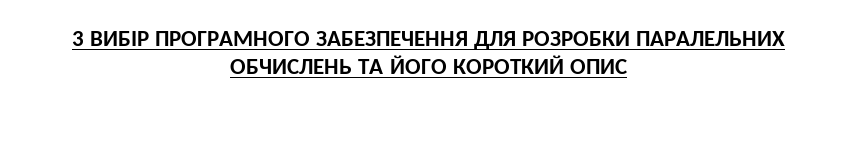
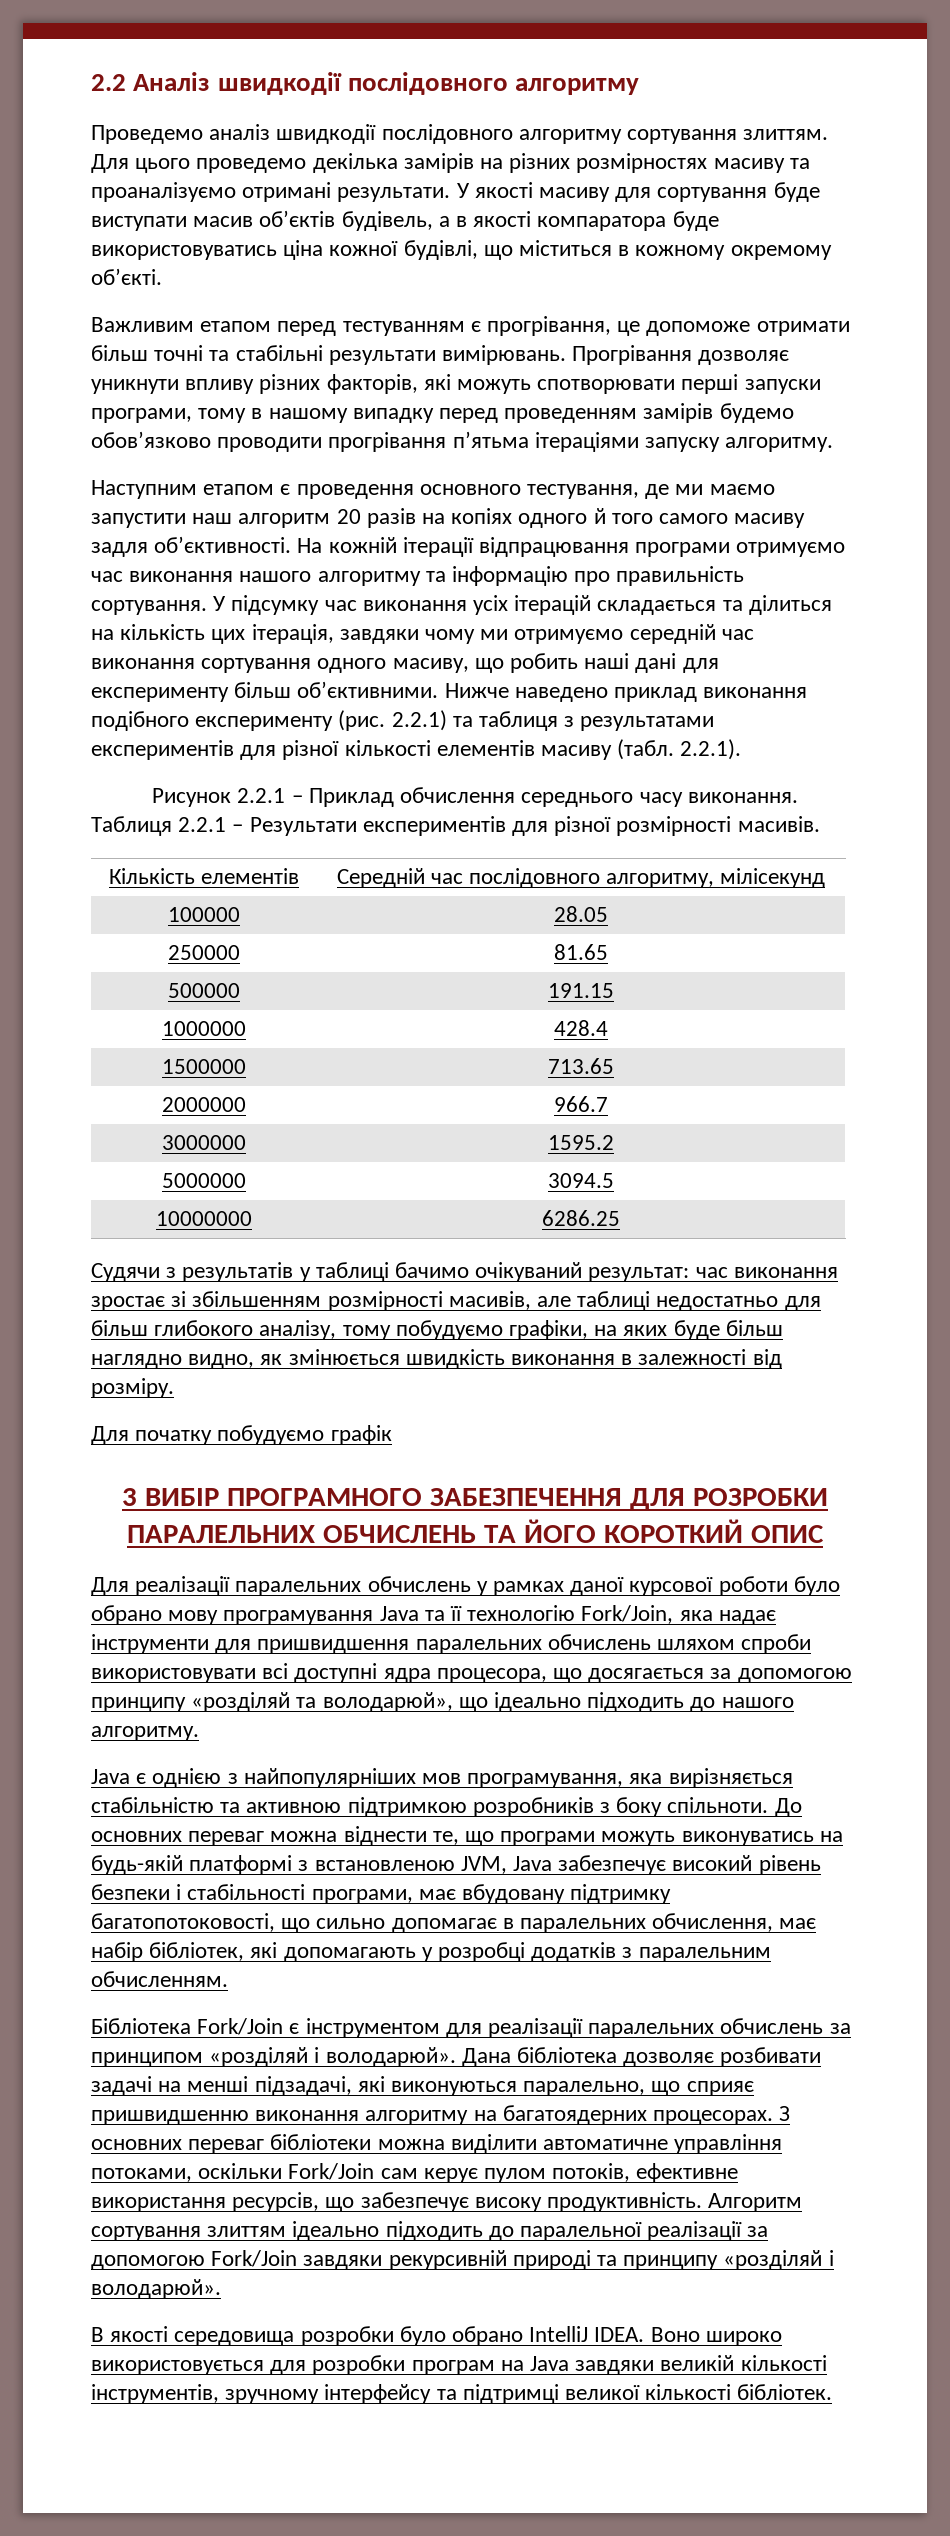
(71, 38) none -> [91,72,640,95] [91,124,829,144] [91,153,810,173] [91,182,820,202] [91,210,719,231] [91,240,832,260] [91,268,162,285] [91,316,850,336] [91,345,790,365] [91,374,821,394] [91,403,794,423] [91,431,834,452] [91,480,775,499] [91,508,806,528] [91,536,846,557] [91,566,745,586] [91,595,832,615] [91,624,754,644] [91,653,719,673] [91,681,808,702] [91,710,715,731] [91,739,742,760] [152,787,798,807] [91,816,820,836] [108,868,300,884] [336,868,826,888] [168,907,240,922] [554,906,608,922] [168,945,240,960] [554,944,608,960] [168,983,240,998] [548,983,614,998] [162,1021,246,1036] [554,1020,608,1036] [162,1059,246,1074] [548,1058,614,1074] [162,1097,246,1112] [554,1096,608,1112] [162,1135,246,1150] [548,1135,614,1150] [162,1173,246,1188] [548,1173,614,1188] [156,1211,252,1226] [542,1210,620,1226] [91,1262,838,1282] [91,1291,821,1311] [91,1320,783,1340] [91,1349,782,1369] [91,1378,174,1398] [91,1425,392,1445] 2.2 Аналіз швидкодії послідовного алгоритму // Проведемо аналіз швидкодії послідовного алгоритму сортування злиттям. Для цього проведемо декілька замірів на різних розмірностях масиву та проаналізуємо отримані результати. У якості масиву для сортування буде виступати масив об’єктів будівель, а в якості компаратора буде використовуватись ціна кожної будівлі, що міститься в кожному окремому об’єкті. // Важливим етапом перед тестуванням є прогрівання, це допоможе отримати більш точні та стабільні результати вимірювань. Прогрівання дозволяє уникнути впливу різних факторів, які можуть спотворювати перші запуски програми, тому в нашому випадку перед проведенням замірів будемо обов’язково проводити прогрівання п’ятьма ітераціями запуску алгоритму. // Наступним етапом є проведення основного тестування, де ми маємо запустити наш алгоритм 20 разів на копіях одного й того самого масиву задля об’єктивності. На кожній ітерації відпрацювання програми отримуємо час виконання нашого алгоритму та інформацію про правильність сортування. У підсумку час виконання усіх ітерацій складається та ділиться на кількість цих ітерація, завдяки чому ми отримуємо середній час виконання сортування одного масиву, що робить наші дані для експерименту більш об’єктивними. Нижче наведено приклад виконання подібного експерименту (рис. 2.2.1) та таблиця з результатами експериментів для різної кількості елементів масиву (табл. 2.2.1). // Рисунок 2.2.1 – Приклад обчислення середнього часу виконання. // Таблиця 2.2.1 – Результати експериментів для різної розмірності масивів. // Кількість елементів | Середній час послідовного алгоритму, мілісекунд // 100000 | 28.05 // 250000 | 81.65 // 500000 | 191.15 // 1000000 | 428.4 // 1500000 | 713.65 // 2000000 | 966.7 // 3000000 | 1595.2 // 5000000 | 3094.5 // 10000000 | 6286.25 // Судячи з результатів у таблиці бачимо очікуваний результат: час виконання зростає зі збільшенням розмірності масивів, але таблиці недостатньо для більш глибокого аналізу, тому побудуємо графіки, на яких буде більш наглядно видно, як змінюється швидкість виконання в залежності від розміру. // Для початку побудуємо графік //
(627, 66) none -> [91,1576,840,1596] [91,1605,776,1625] [91,1634,812,1654] [91,1663,852,1683] [91,1692,794,1712] [91,1726,199,1741] [91,1768,793,1788] [91,1797,802,1817] [91,1826,843,1846] [91,1855,821,1875] [91,1884,672,1904] [91,1913,817,1933] [91,1942,771,1962] [91,1971,228,1987] [91,2018,851,2038] [91,2047,822,2067] [91,2076,754,2096] [91,2105,791,2125] [91,2134,783,2154] [91,2163,739,2183] [91,2192,803,2212] [91,2221,769,2241] [91,2250,834,2270] [91,2279,221,2299] [91,2326,782,2346] [91,2355,827,2375] [91,2384,833,2404] // Для реалізації паралельних обчислень у рамках даної курсової роботи було обрано мову програмування Java та її технологію Fork/Join, яка надає інструменти для пришвидшення паралельних обчислень шляхом спроби використовувати всі доступні ядра процесора, що досягається за допомогою принципу «розділяй та володарюй», що ідеально підходить до нашого алгоритму. // Java є однією з найпопулярніших мов програмування, яка вирізняється стабільністю та активною підтримкою розробників з боку спільноти. До основних переваг можна віднести те, що програми можуть виконуватись на будь-якій платформі з встановленою JVM, Java забезпечує високий рівень безпеки і стабільності програми, має вбудовану підтримку багатопотоковості, що сильно допомагає в паралельних обчислення, має набір бібліотек, які допомагають у розробці додатків з паралельним обчисленням. // Бібліотека Fork/Join є інструментом для реалізації паралельних обчислень за принципом «розділяй і володарюй». Дана бібліотека дозволяє розбивати задачі на менші підзадачі, які виконуються паралельно, що сприяє пришвидшенню виконання алгоритму на багатоядерних процесорах. З основних переваг бібліотеки можна виділити автоматичне управління потоками, оскільки Fork/Join сам керує пулом потоків, ефективне використання ресурсів, що забезпечує високу продуктивність. Алгоритм сортування злиттям ідеально підходить до паралельної реалізації за допомогою Fork/Join завдяки рекурсивній природі та принципу «розділяй і володарюй». // В якості середовища розробки було обрано IntelliJ IDEA. Воно широко використовується для розробки програм на Java завдяки великій кількості інструментів, зручному інтерфейсу та підтримці великої кількості бібліотек.

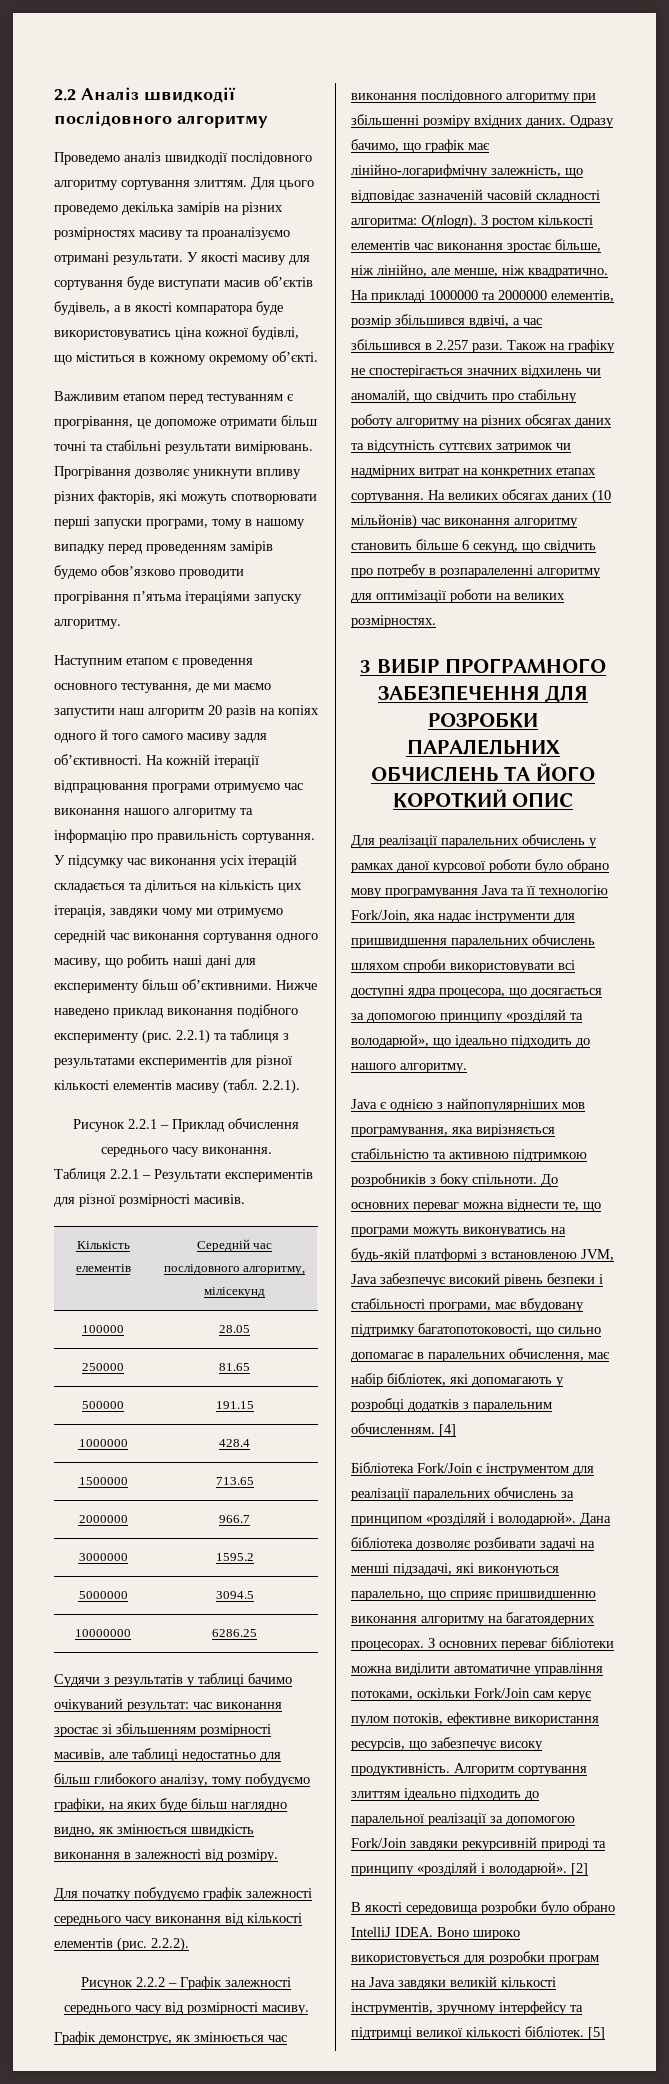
(392, 1435) none -> [246,1888,312,1898] [54,1913,302,1926] [54,1937,189,1952] [81,1976,291,1990] [63,2002,309,2015] [54,2031,287,2045] [351,90,596,103] [351,114,614,128] [351,139,489,153] [351,164,583,178] [351,189,600,203] [351,214,593,229] [351,239,601,253] [351,264,608,278] [351,290,614,303] [351,314,542,328] [351,339,615,353] [351,365,601,378] [351,389,577,403] [351,414,612,428] [351,440,571,453] [351,465,596,478] [351,489,611,504] [351,514,578,529] [351,539,596,553] [351,564,601,578] [351,589,565,603] [351,615,436,628] залежності середнього часу виконання від кількості елементів (рис. 2.2.2). // Рисунок 2.2.2 – Графік залежності середнього часу від розмірності масиву. // Графік демонструє, як змінюється час виконання послідовного алгоритму при збільшенні розміру вхідних даних. Одразу бачимо, що графік має лінійно-логарифмічну залежність, що відповідає зазначеній часовій складності алгоритма: O(nlogn). З ростом кількості елементів час виконання зростає більше, ніж лінійно, але менше, ніж квадратично. На прикладі 1000000 та 2000000 елементів, розмір збільшився вдвічі, а час збільшився в 2.257 рази. Також на графіку не спостерігається значних відхилень чи аномалій, що свідчить про стабільну роботу алгоритму на різних обсягах даних та відсутність суттєвих затримок чи надмірних витрат на конкретних етапах сортування. На великих обсягах даних (10 мільйонів) час виконання алгоритму становить більше 6 секунд, що свідчить про потребу в розпаралеленні алгоритму для оптимізації роботи на великих розмірностях.
(228, 1979) none -> [439,1424,456,1437] [4]
(221, 2289) none -> [571,1863,588,1876] [2]
(833, 2392) none -> [588,2027,605,2040] [5]

